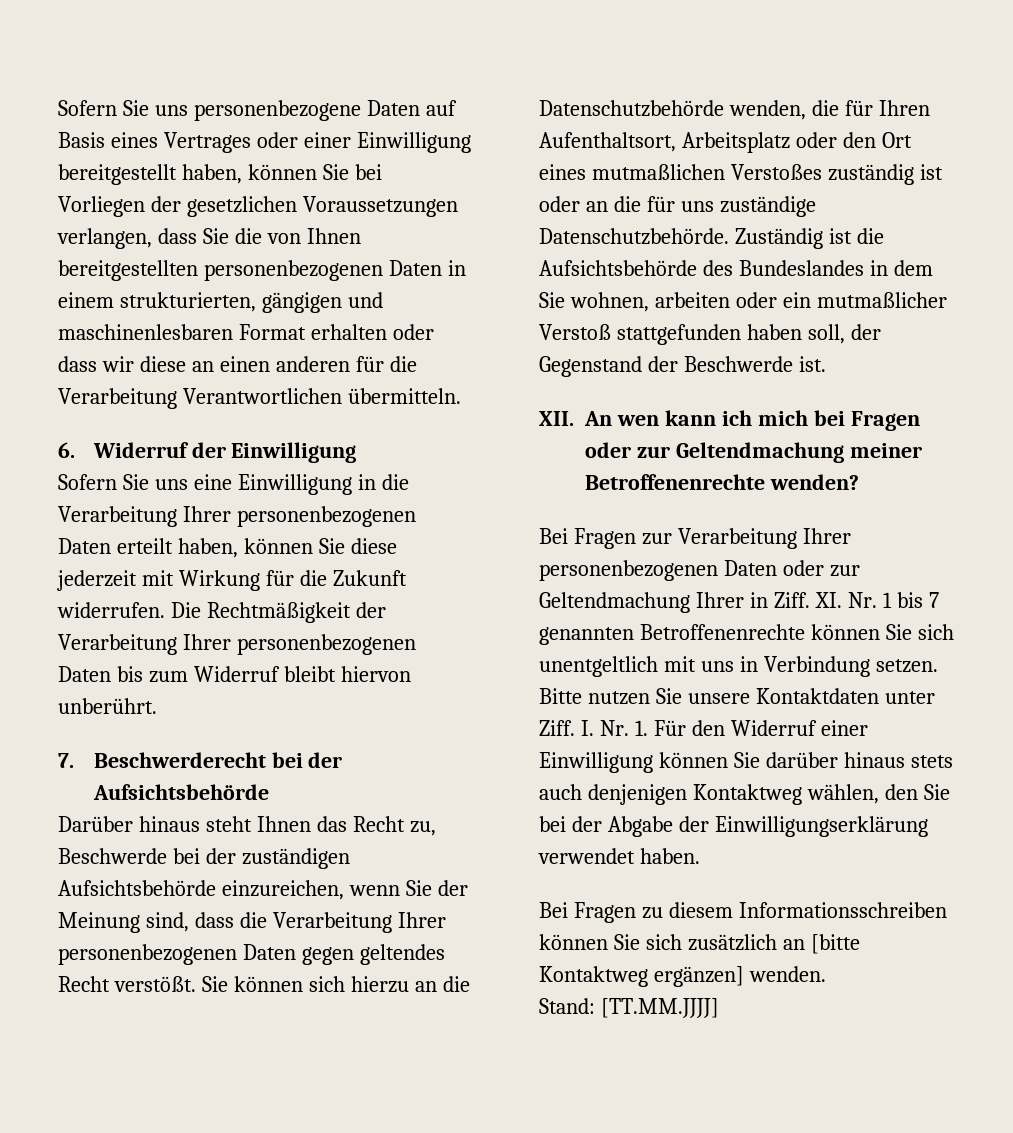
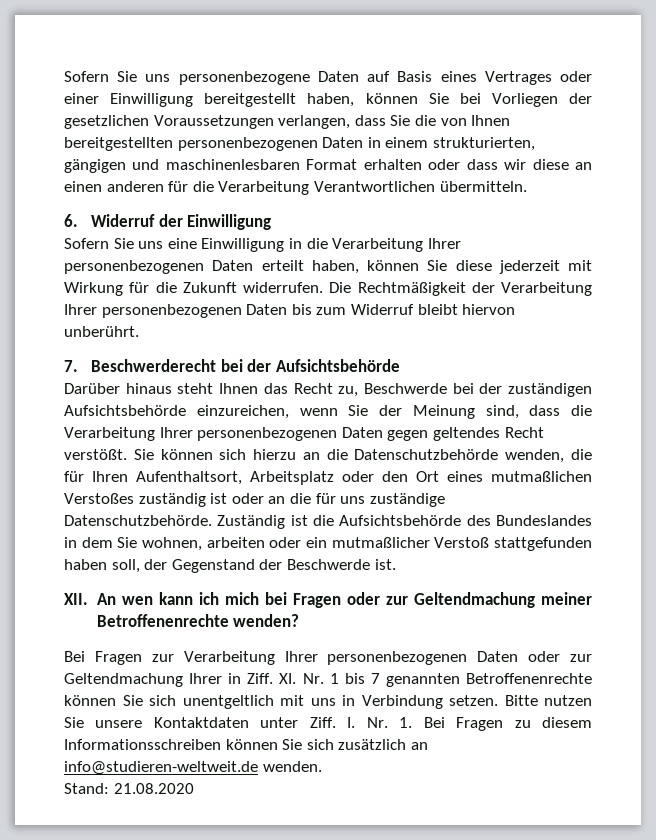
[653,720,868,736] [539,752,953,773] [539,784,950,805] [539,816,928,837] [538,848,700,864] Für den Widerruf einer Einwilligung können Sie darüber hinaus stets auch denjenigen Kontaktweg wählen, den Sie bei der Abgabe der Einwilligungserklärung verwendet haben. // -> (413, 722) none
[810,934,860,954] [539,966,744,987] [bitte Kontaktweg ergänzen] -> [64,761,258,775] info@studieren-weltweit.de
[600,998,719,1018] [TT.MM.JJJJ] -> [113,783,194,794] 21.08.2020

